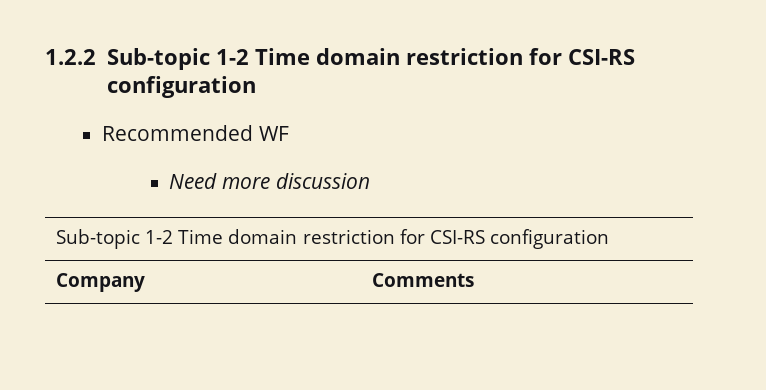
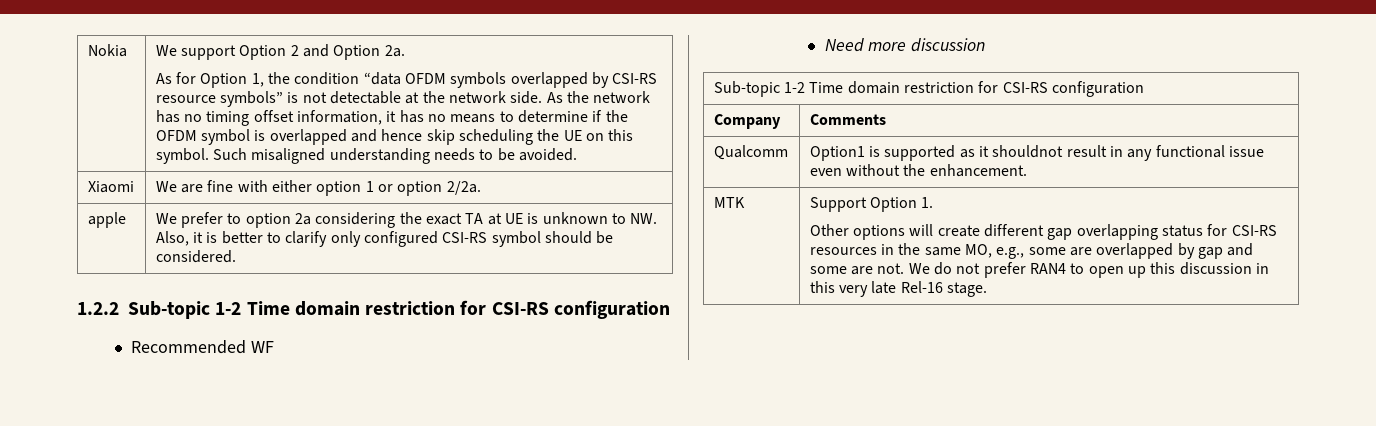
(45, 57) none -> [87,44,127,57] [155,44,405,60] [155,72,658,88] [155,91,651,107] [155,110,628,126] [155,129,634,145] [155,148,578,164] [87,181,134,193] [155,180,481,196] [87,212,126,228] [155,212,658,228] [155,231,614,247] [155,250,236,263] Nokia | We support Option 2 and Option 2a. // As for Option 1, the condition “data OFDM symbols overlapped by CSI-RS resource symbols” is not detectable at the network side. As the network has no timing offset information, it has no means to determine if the OFDM symbol is overlapped and hence skip scheduling the UE on this symbol. Such misaligned understanding needs to be avoided. // Xiaomi | We are fine with either option 1 or option 2/2a. // apple | We prefer to option 2a considering the exact TA at UE is unknown to NW. Also, it is better to clarify only configured CSI-RS symbol should be considered. //
(474, 280) none -> [713,145,788,160] [809,145,1264,161] [809,164,1027,177] [713,197,745,208] [809,197,934,212] [809,224,1277,240] [809,243,1254,259] [809,262,1269,278] [809,281,988,297] // Qualcomm | Option1 is supported as it shouldnot result in any functional issue even without the enhancement. // MTK | Support Option 1. // Other options will create different gap overlapping status for CSI-RS resources in the same MO, e.g., some are overlapped by gap and some are not. We do not prefer RAN4 to open up this discussion in this very late Rel-16 stage.

